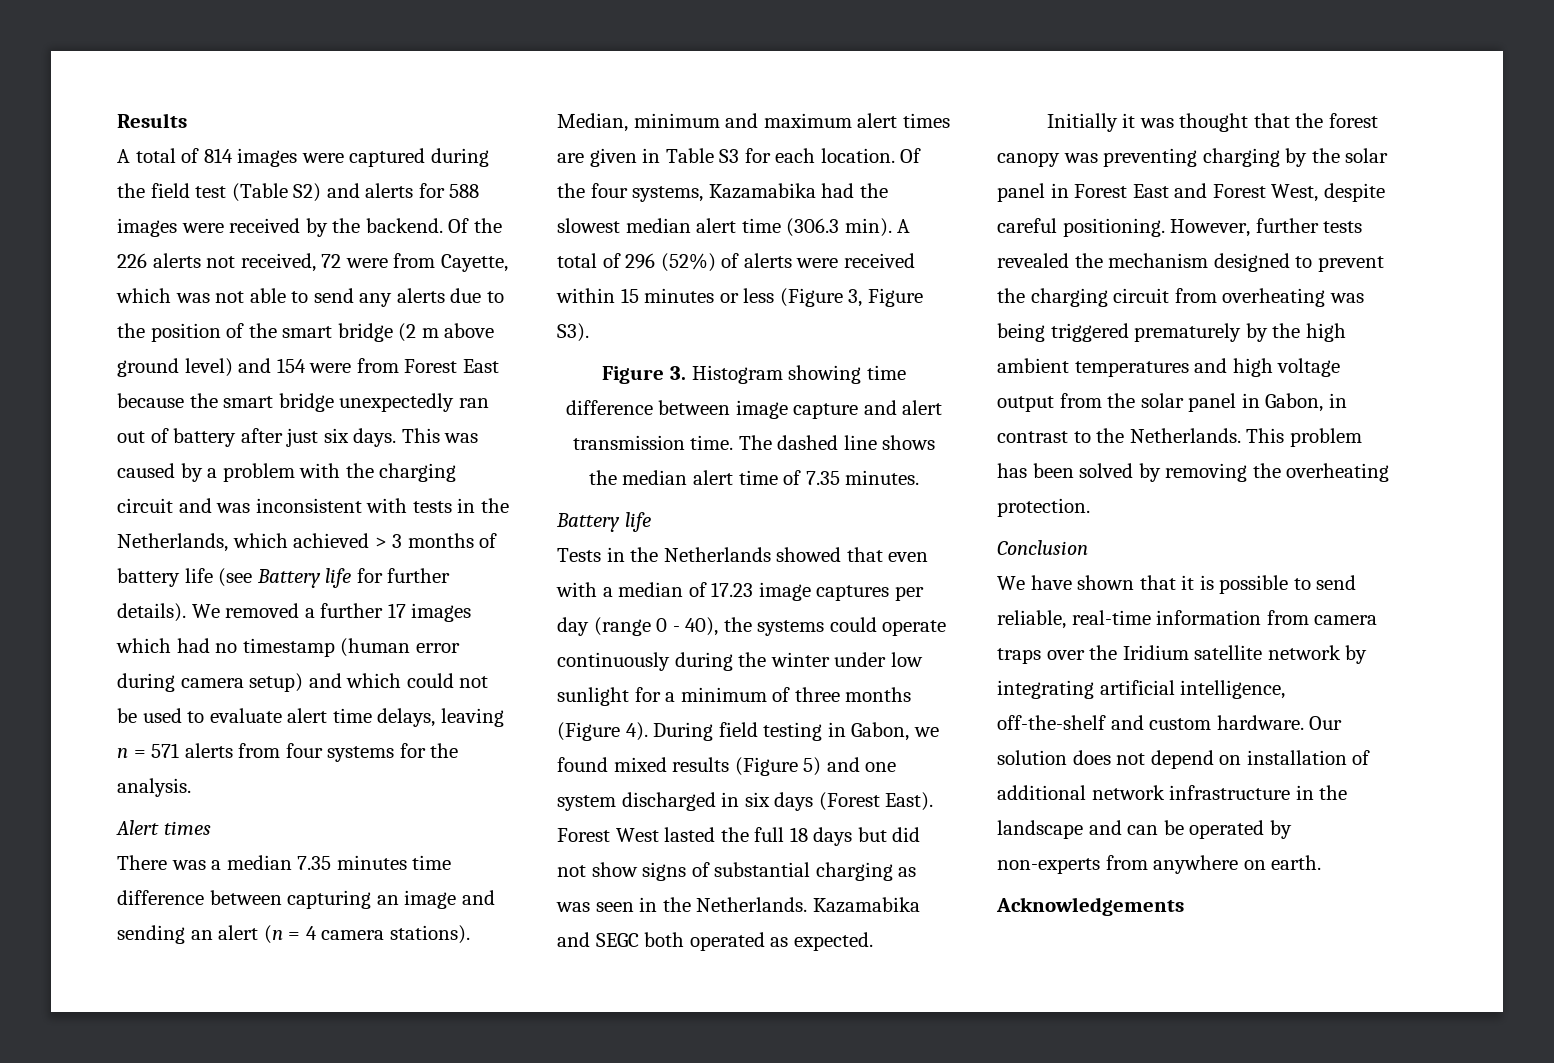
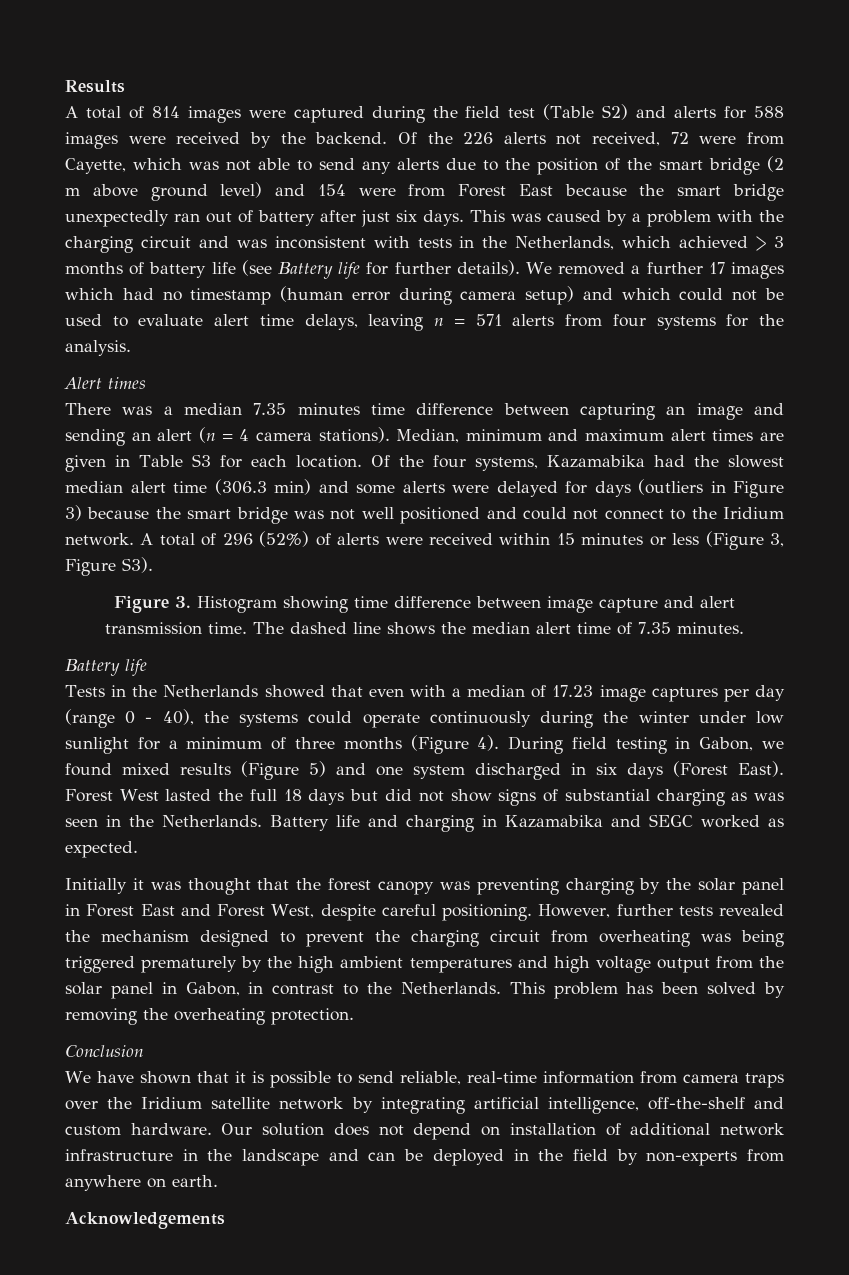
[844,218,892,237] min). -> [274,479,784,498] [65,505,784,524] [65,533,134,546] min) and some alerts were delayed for days (outliers in Figure 3) because the smart bridge was not well positioned and could not connect to the Iridium network.
(808, 904) none -> [270,815,497,832] Battery life and charging in
[644,932,765,951] both operated -> [701,815,760,828] worked
[1189,820,1265,839] operated -> [432,1149,608,1166] deployed in the field

